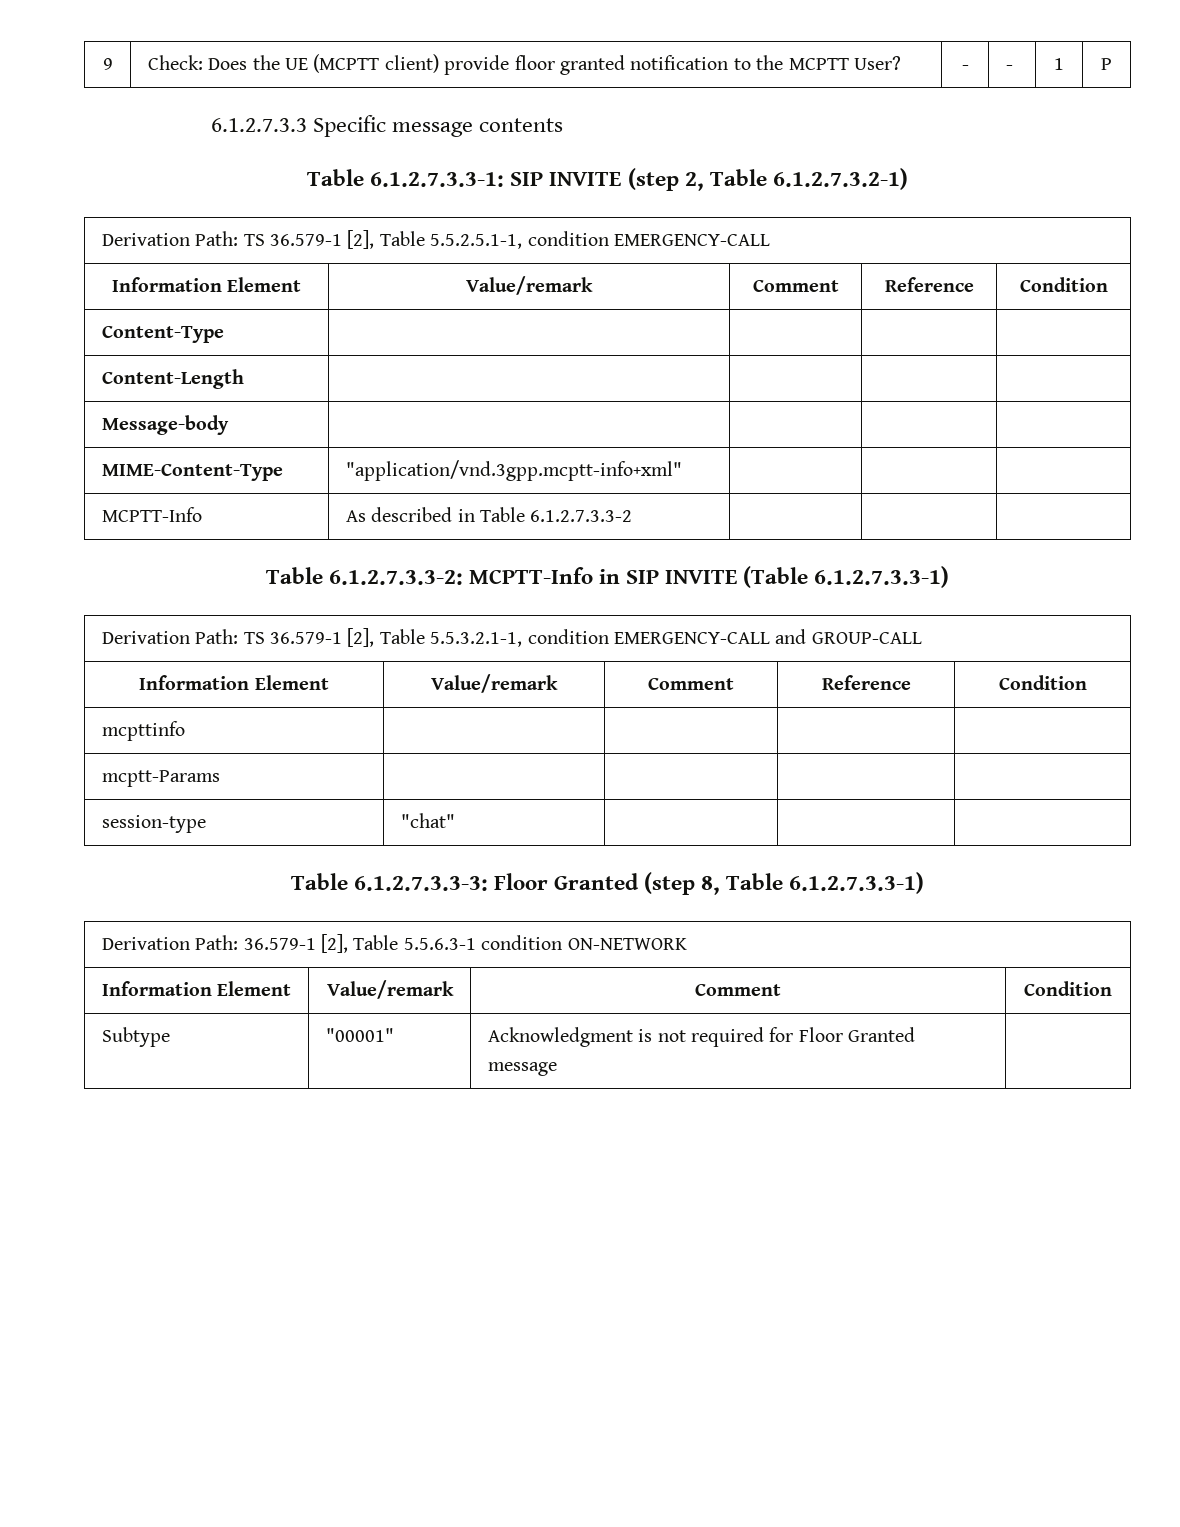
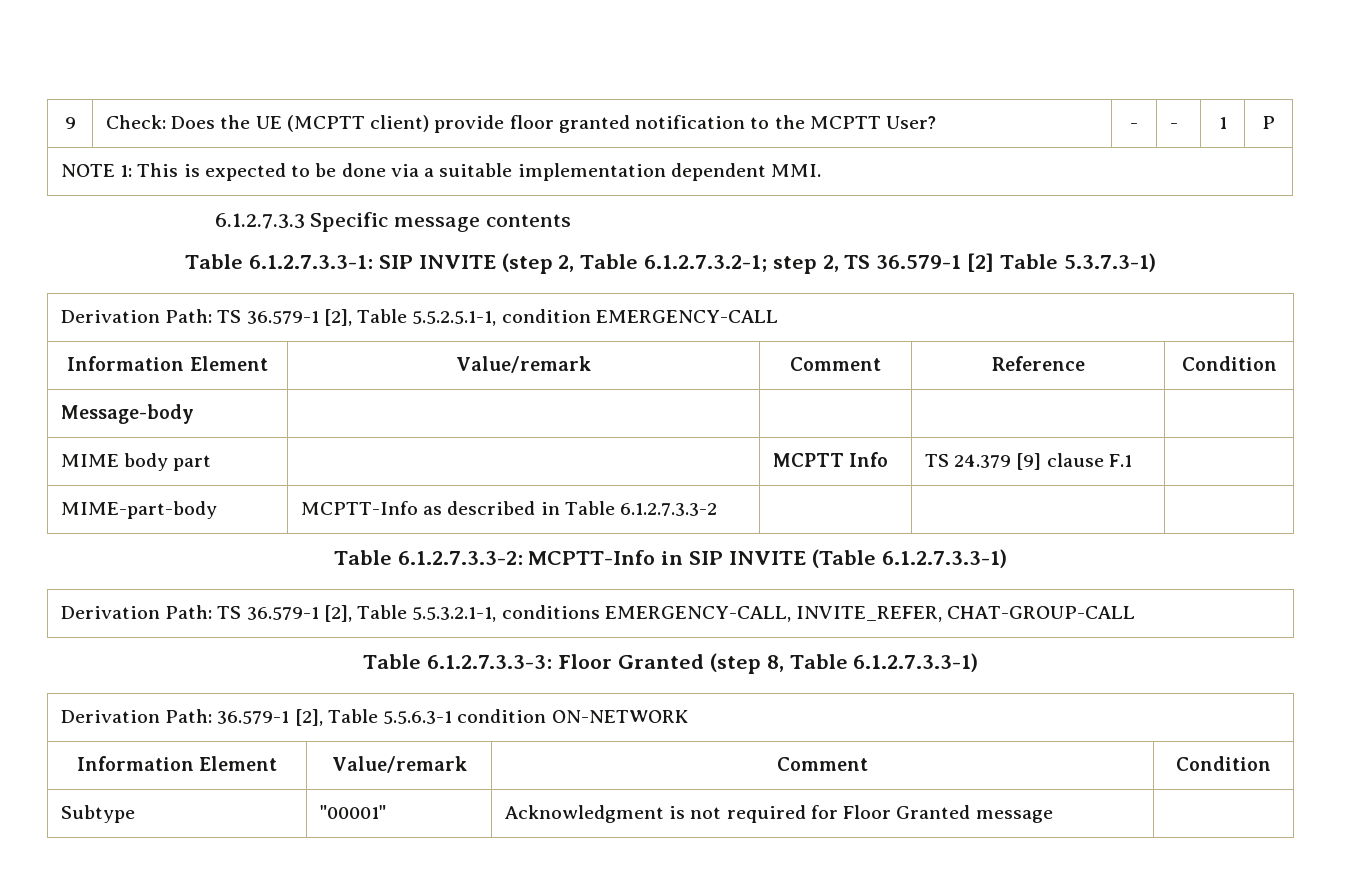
(1112, 64) none -> [60,163,822,181] // NOTE 1: This is expected to be done via a suitable implementation dependent MMI.
[772,168,908,190] 6.1.2.7.3.2-1) -> [644,253,1156,274] 6.1.2.7.3.2-1; step 2, TS 36.579-1 [2] Table 5.3.7.3-1)
[101,325,224,343] [101,369,244,389] // Content-Type | | | | // Content-Length | | | | -> (1277, 363) none
[101,463,283,481] [345,460,682,481] [101,507,202,522] [345,510,366,522] MIME-Content-Type | "application/vnd.3gpp.mcptt-info+xml" | | | // MCPTT-Info | As -> [60,453,212,471] [772,452,889,467] [924,453,1132,470] [60,501,217,519] [300,501,443,515] MIME body part | | MCPTT Info | TS 24.379 [9] clause F.1 | // MIME-part-body | MCPTT-Info as
[527,629,922,644] [139,675,329,690] [431,674,558,693] [648,677,734,690] [821,675,911,690] [998,675,1087,690] [101,721,185,741] [101,770,220,787] [101,815,206,833] [400,813,455,828] condition EMERGENCY-CALL and GROUP-CALL // Information Element | Value/remark | Comment | Reference | Condition // mcpttinfo | | | | // mcptt-Params | | | | // session-type | "chat" | | | -> [501,605,1136,622] conditions EMERGENCY-CALL, INVITE_REFER, CHAT-GROUP-CALL

